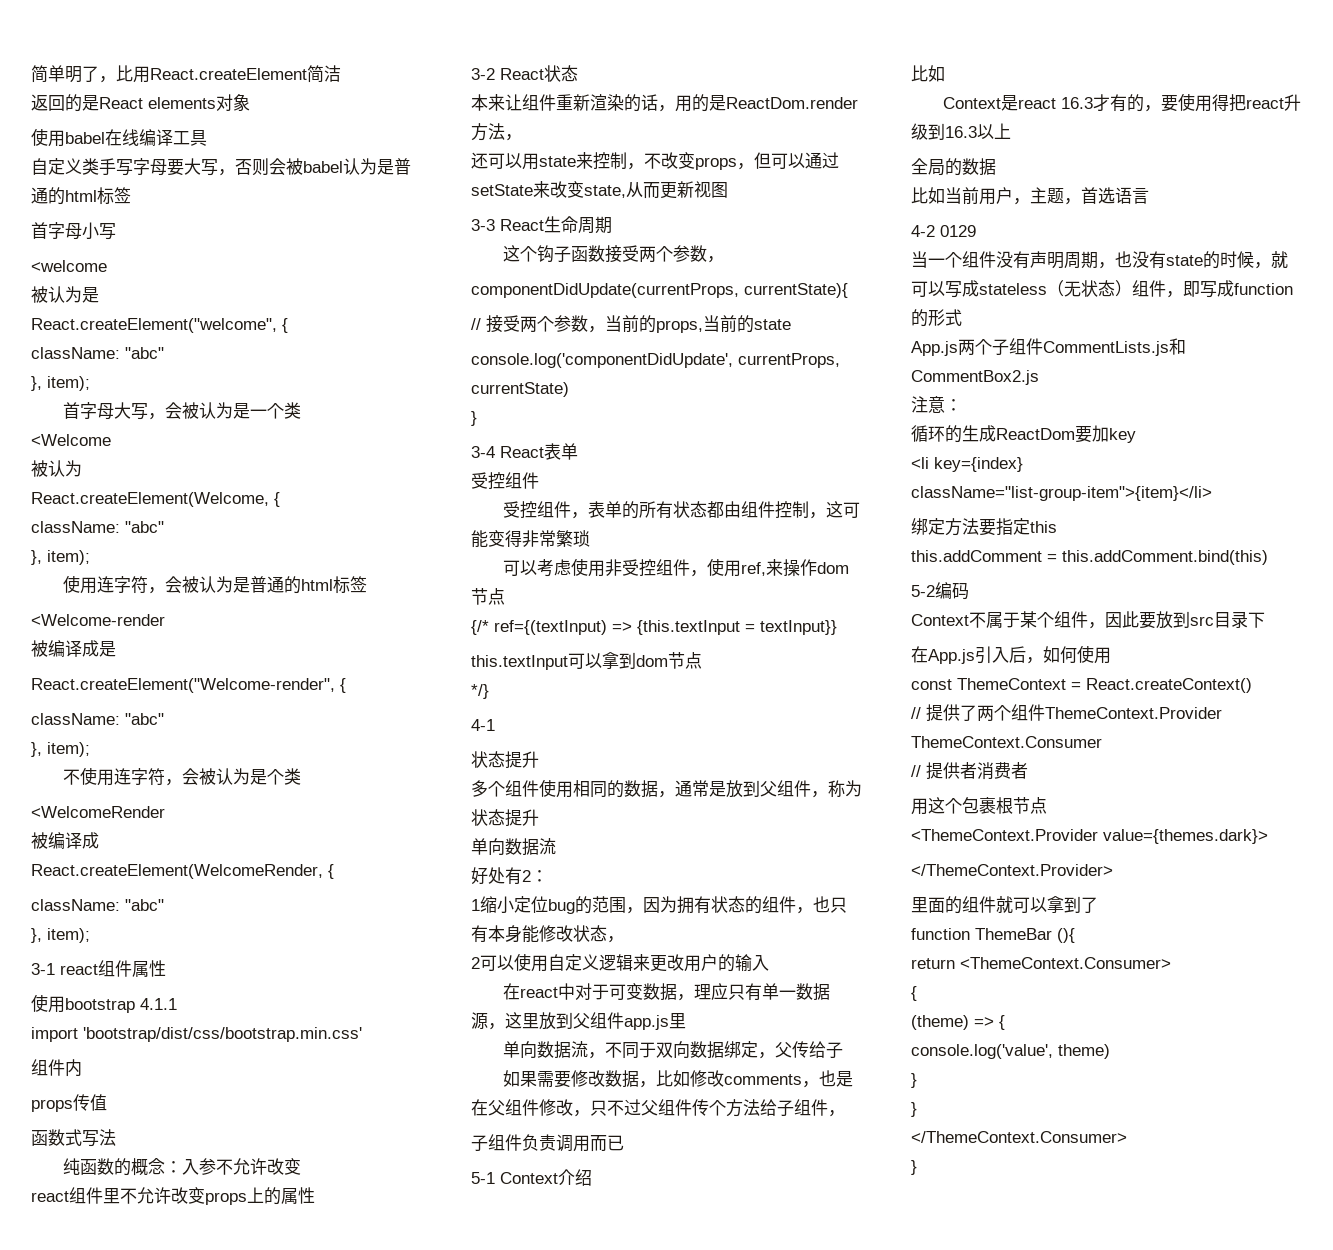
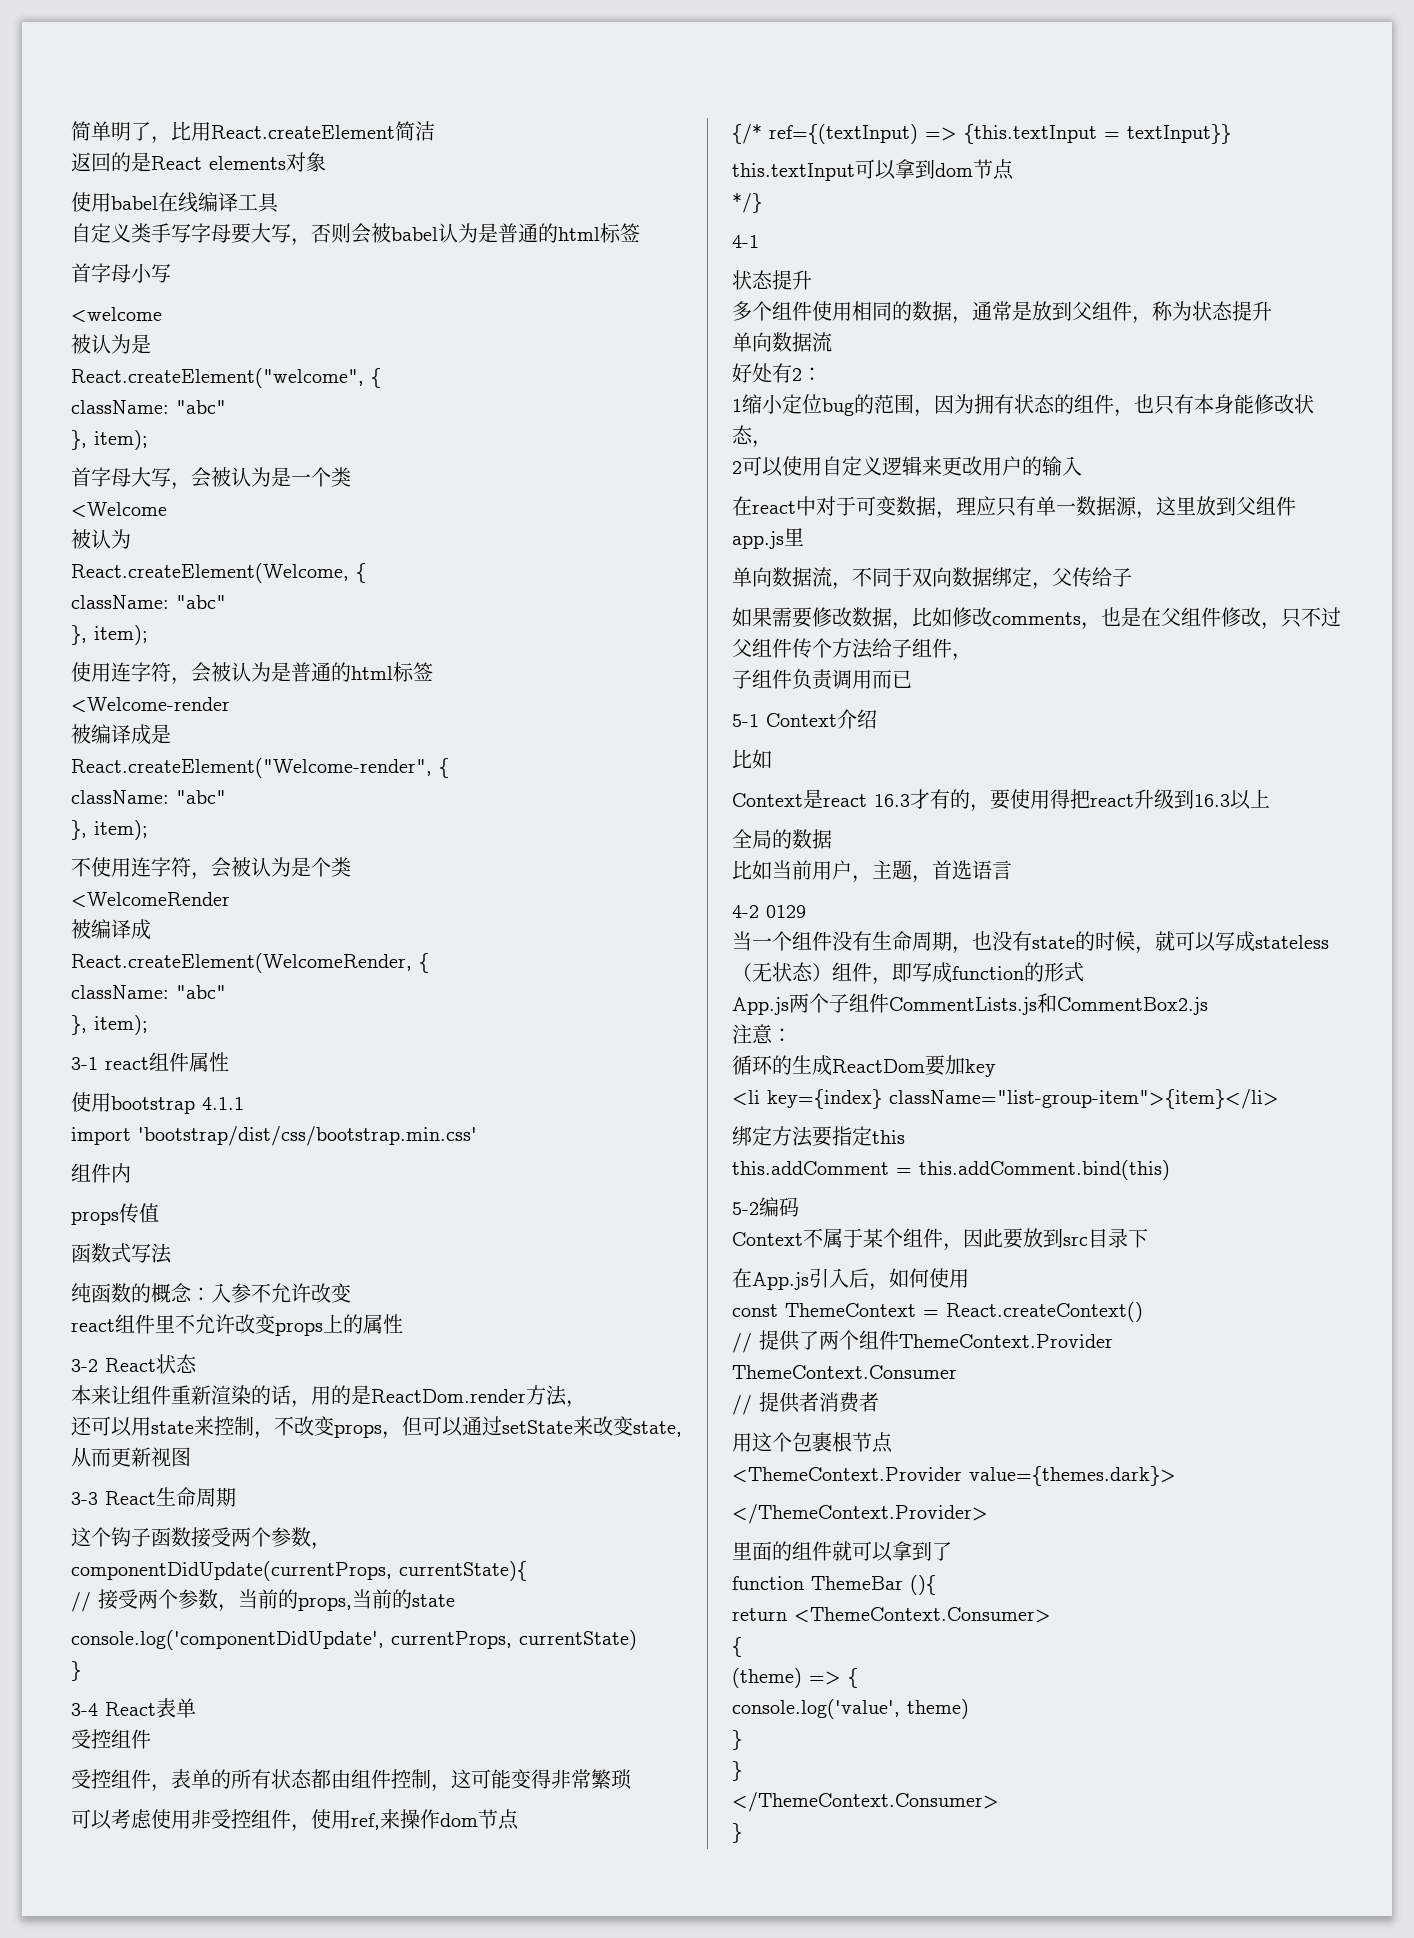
[1030,251,1064,269] 声明 -> [872,931,912,951] 生命

